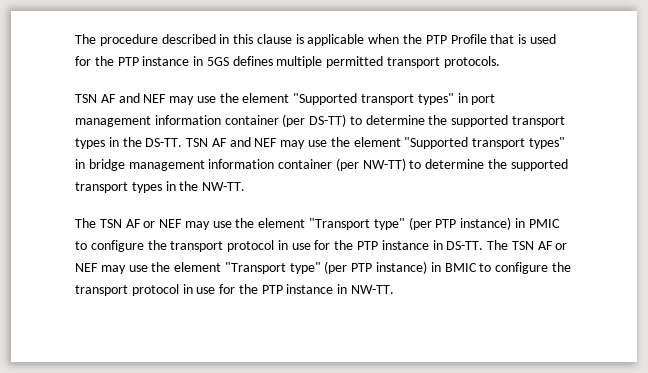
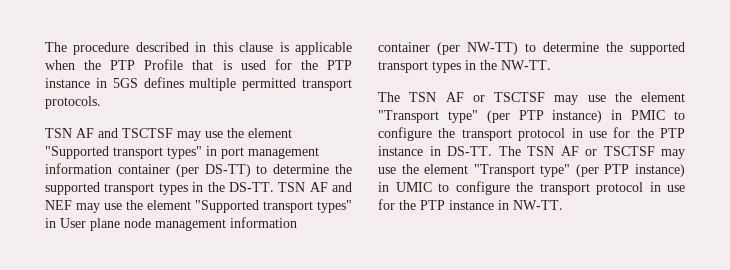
[143,94,167,103] NEF -> [122,128,173,138] TSCTSF
[88,159,125,171] bridge -> [60,218,151,231] User plane node
[159,219,183,228] NEF -> [494,92,545,102] TSCTSF
[75,263,98,272] NEF -> [603,146,655,156] TSCTSF
[444,263,477,272] BMIC -> [395,182,432,192] UMIC

